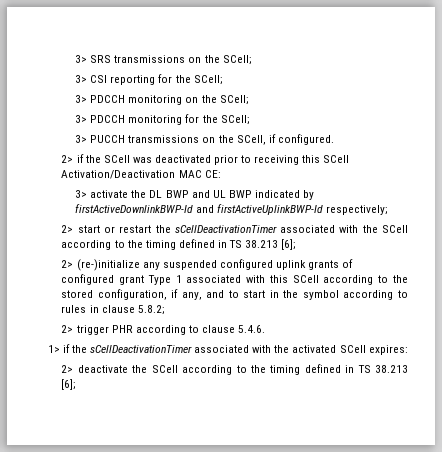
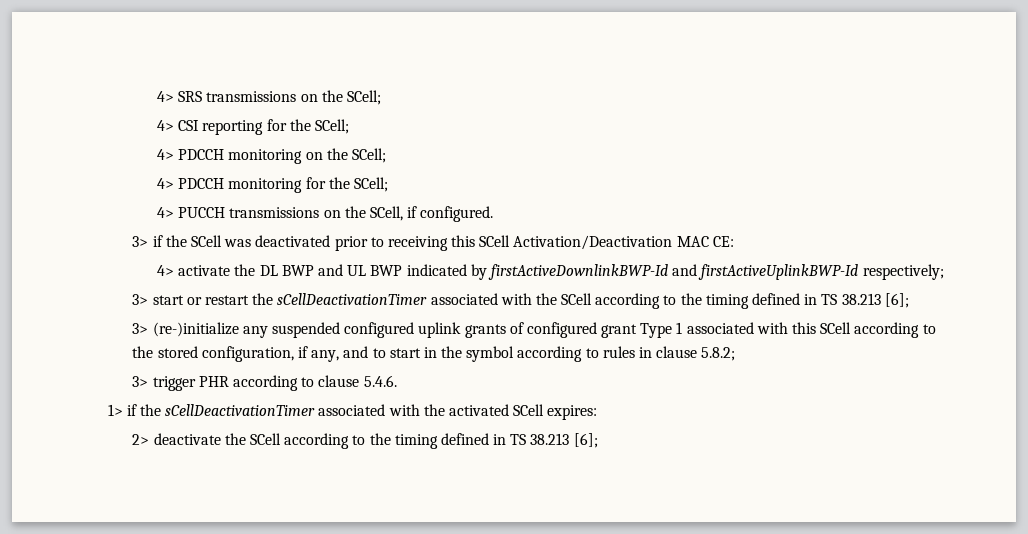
[75,55,88,63] 3> -> [157,91,175,102] 4>
[75,75,88,83] 3> -> [157,120,175,131] 4>
[75,95,88,103] 3> -> [157,149,175,160] 4>
[75,115,88,123] 3> -> [157,178,175,189] 4>
[75,135,88,143] 3> -> [157,207,175,218] 4>
[61,155,74,163] 2> -> [132,236,149,247] 3>
[75,190,88,198] 3> -> [157,265,175,276] 4>
[61,225,74,233] 2> -> [132,294,149,305] 3>
[61,260,74,268] 2> -> [132,323,149,334] 3>
[61,325,74,333] 2> -> [132,376,149,387] 3>

